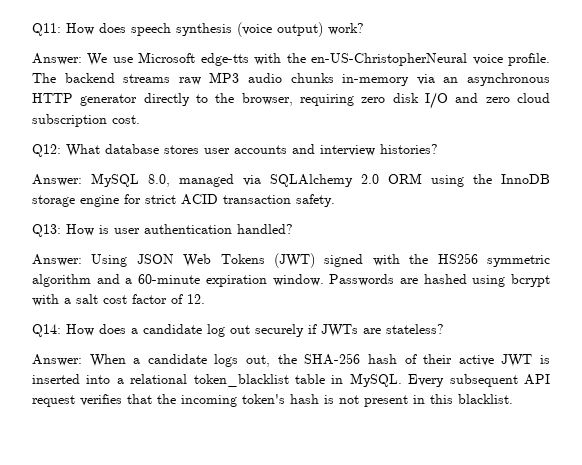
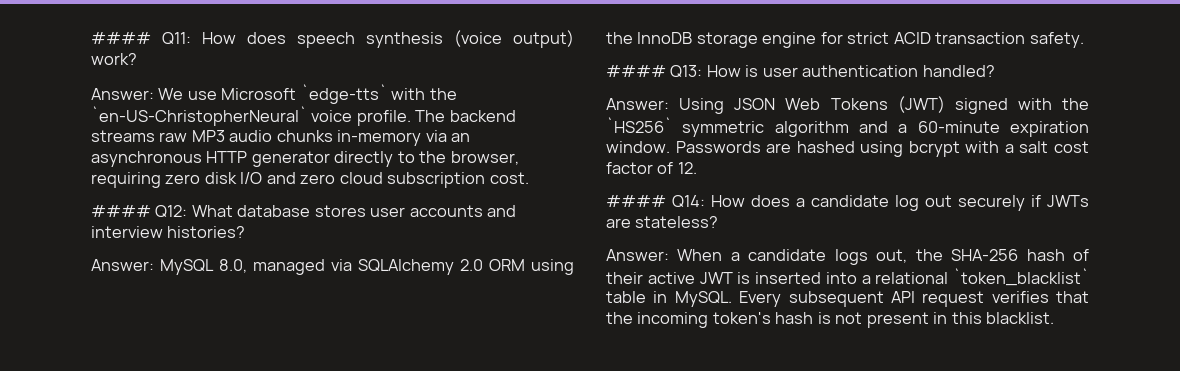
(32, 29) none -> [91,32,151,44] ####
[200,53,468,66] edge-tts with the en-US-ChristopherNeural -> [300,84,457,104] [91,106,307,126] `edge-tts` with the `en-US-ChristopherNeural`
(140, 119) none -> [91,205,151,217] ####
(335, 200) none -> [606,65,666,77] ####
[437,253,478,264] HS256 -> [606,117,672,133] `HS256`
(205, 299) none -> [606,195,666,207] ####
[193,374,289,387] token_blacklist -> [953,268,1089,286] `token_blacklist`

